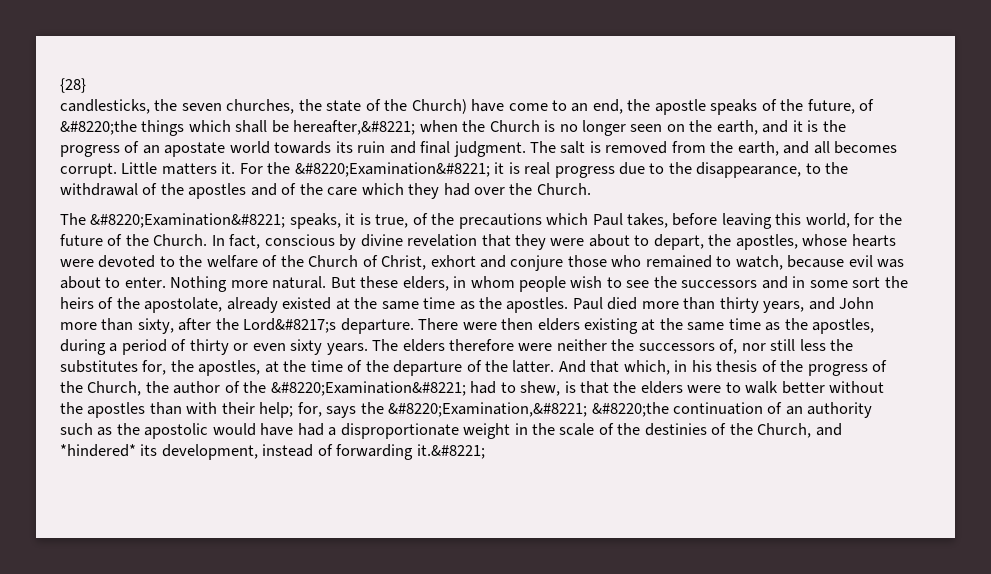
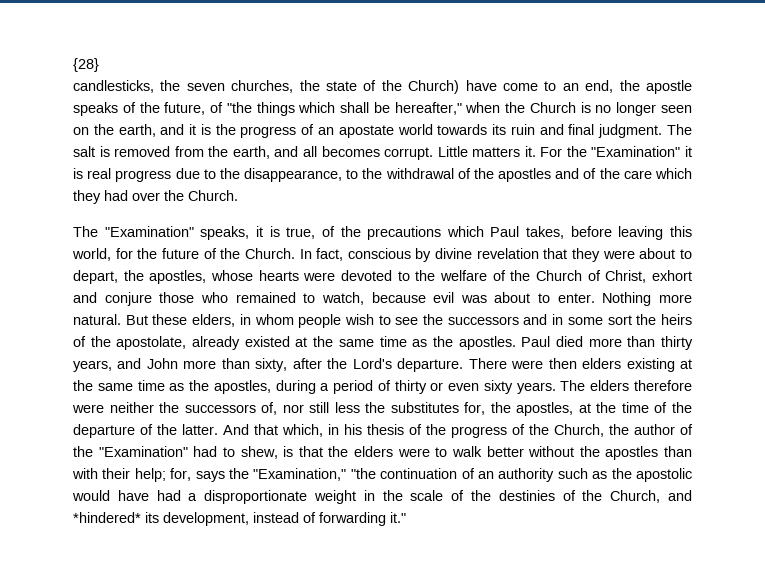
[60,120,137,135] &#8220;the -> [226,102,252,113] "the
[293,120,416,135] hereafter,&#8221; -> [394,102,462,115] hereafter,"
[294,162,490,177] &#8220;Examination&#8221; -> [591,146,681,157] "Examination"
[90,213,286,228] &#8220;Examination&#8221; -> [104,226,194,237] "Examination"
[243,318,337,333] Lord&#8217;s -> [352,358,392,369] Lord's
[270,381,466,396] &#8220;Examination&#8221; -> [98,446,188,457] "Examination"
[388,402,669,417] &#8220;Examination,&#8221; &#8220;the -> [253,468,376,481] "Examination," "the
[416,444,485,459] it.&#8221; -> [390,512,406,523] it."

